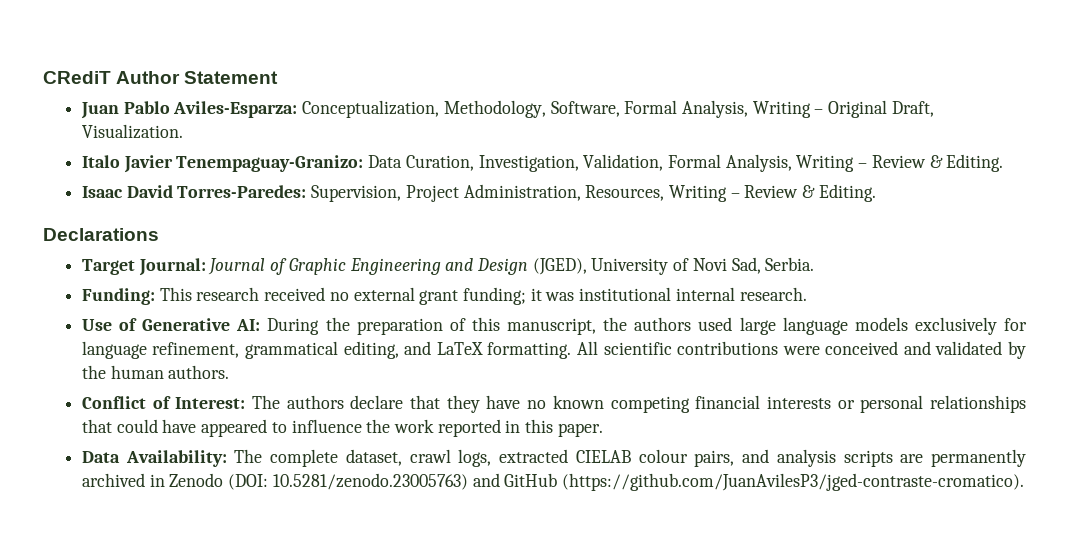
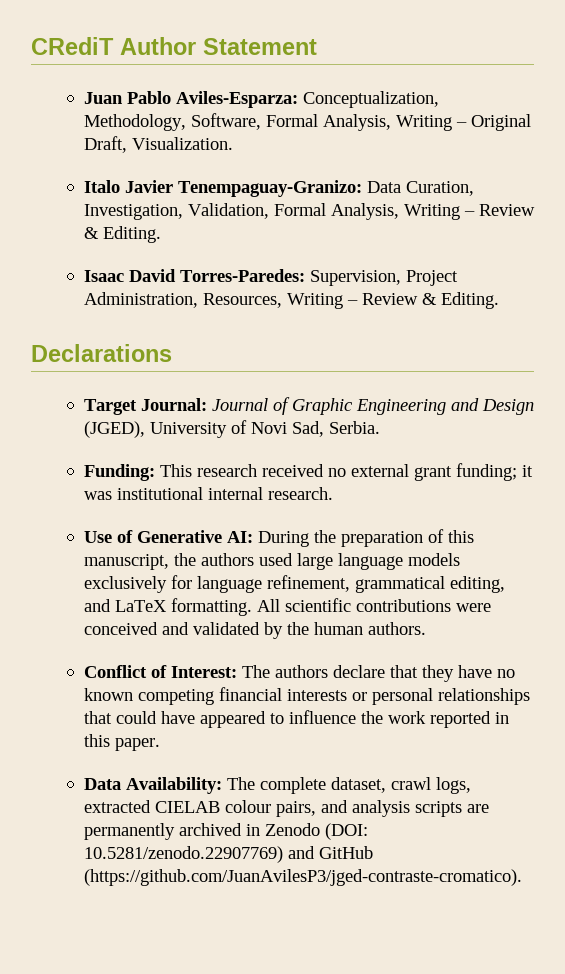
[272,473,468,490] 10.5281/zenodo.23005763) -> [83,846,283,863] 10.5281/zenodo.22907769)

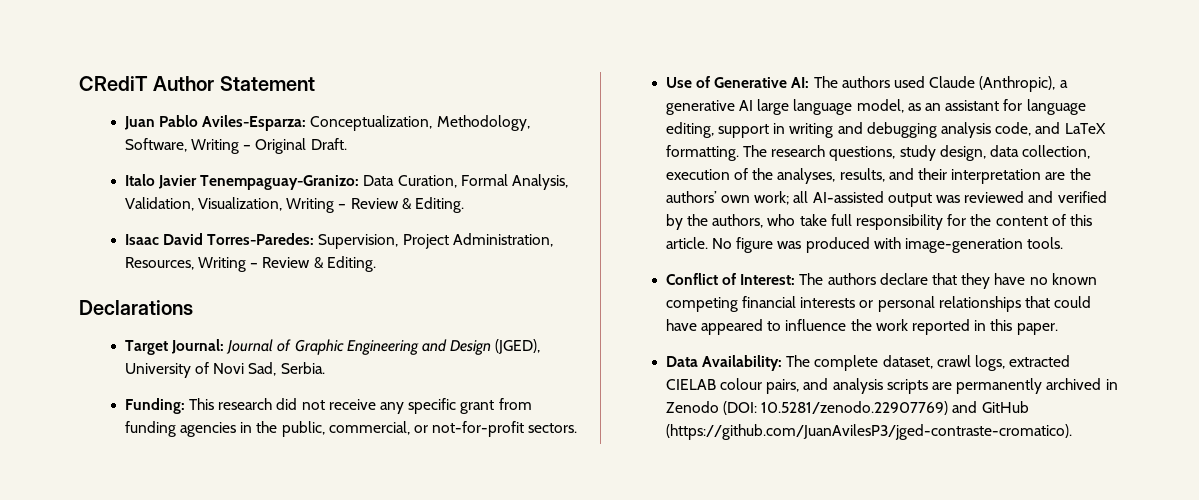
[265,114,391,131] Formal Analysis, -> (187, 145) none
[83,136,233,153] Draft, Visualization. -> [310,138,347,150] Draft.
[83,203,399,220] Investigation, Validation, Formal Analysis, -> [460,174,568,190] [124,197,283,211] Formal Analysis, Validation, Visualization,
[261,463,533,481] [83,487,333,500] [83,529,474,547] [83,553,460,570] [83,575,505,593] [83,598,491,616] [83,622,426,639] received no external grant funding; it was institutional internal research. // Use of Generative AI: During the preparation of this manuscript, the authors used large language models exclusively for language refinement, grammatical editing, and LaTeX formatting. All scientific contributions were conceived and validated by the human authors. -> [276,398,532,414] [124,421,578,437] [665,76,1068,92] [665,99,1086,115] [665,122,1106,138] [665,145,1091,161] [665,168,1091,184] [665,191,1107,207] [665,214,1092,230] [665,237,1064,253] did not receive any specific grant from funding agencies in the public, commercial, or not-for-profit sectors. // Use of Generative AI: The authors used Claude (Anthropic), a generative AI large language model, as an assistant for language editing, support in writing and debugging analysis code, and LaTeX formatting. The research questions, study design, data collection, execution of the analyses, results, and their interpretation are the authors’ own work; all AI-assisted output was reviewed and verified by the authors, who take full responsibility for the content of this article. No figure was produced with image-generation tools.

